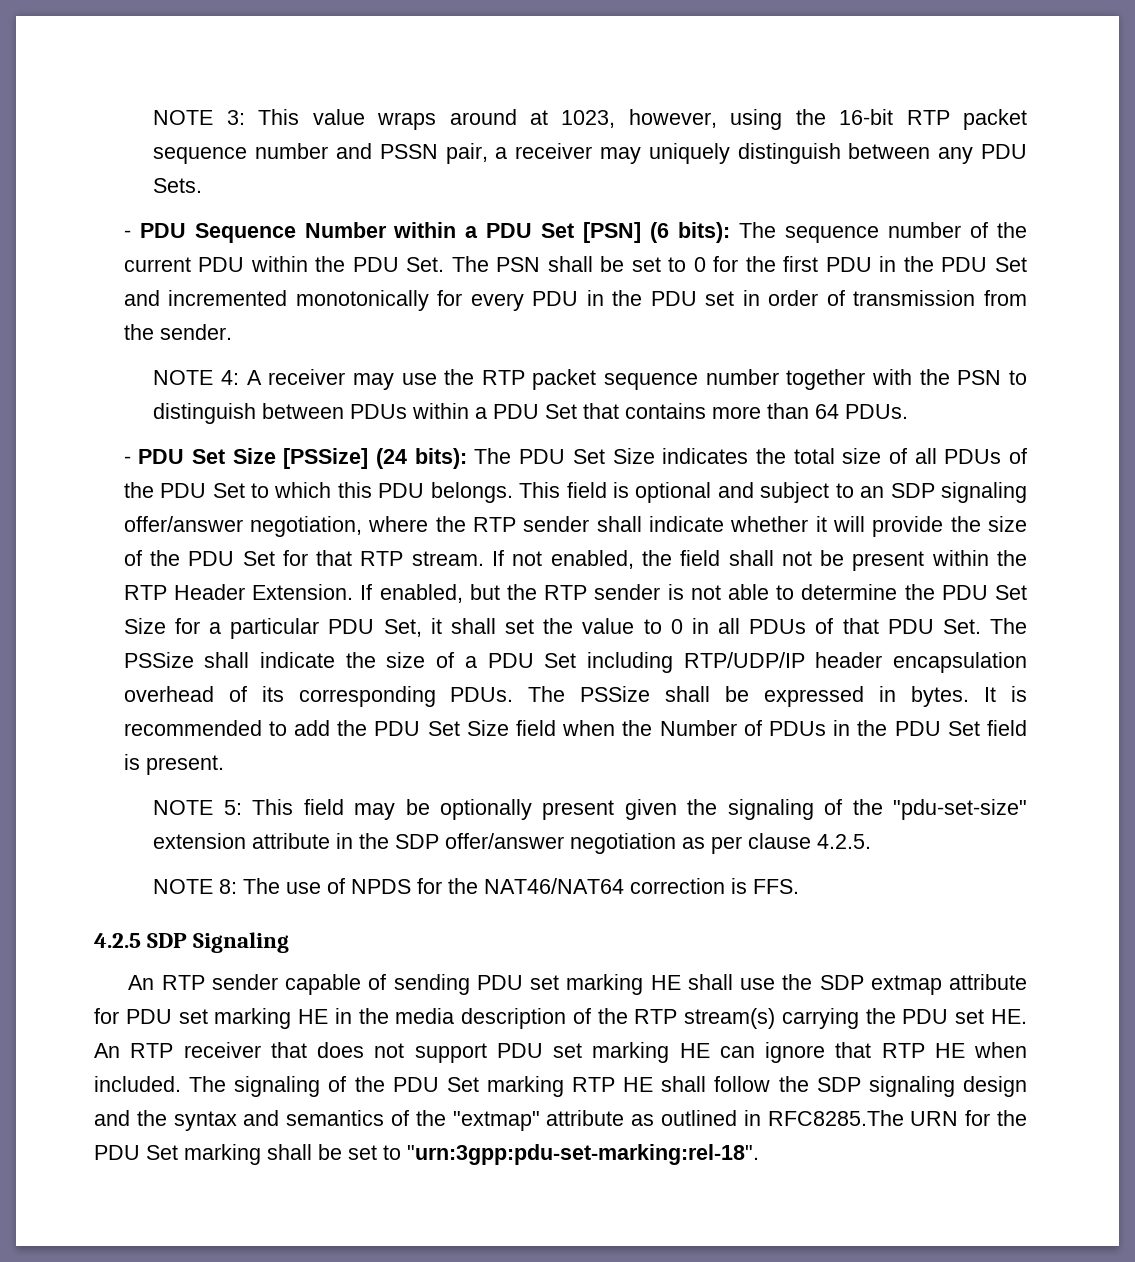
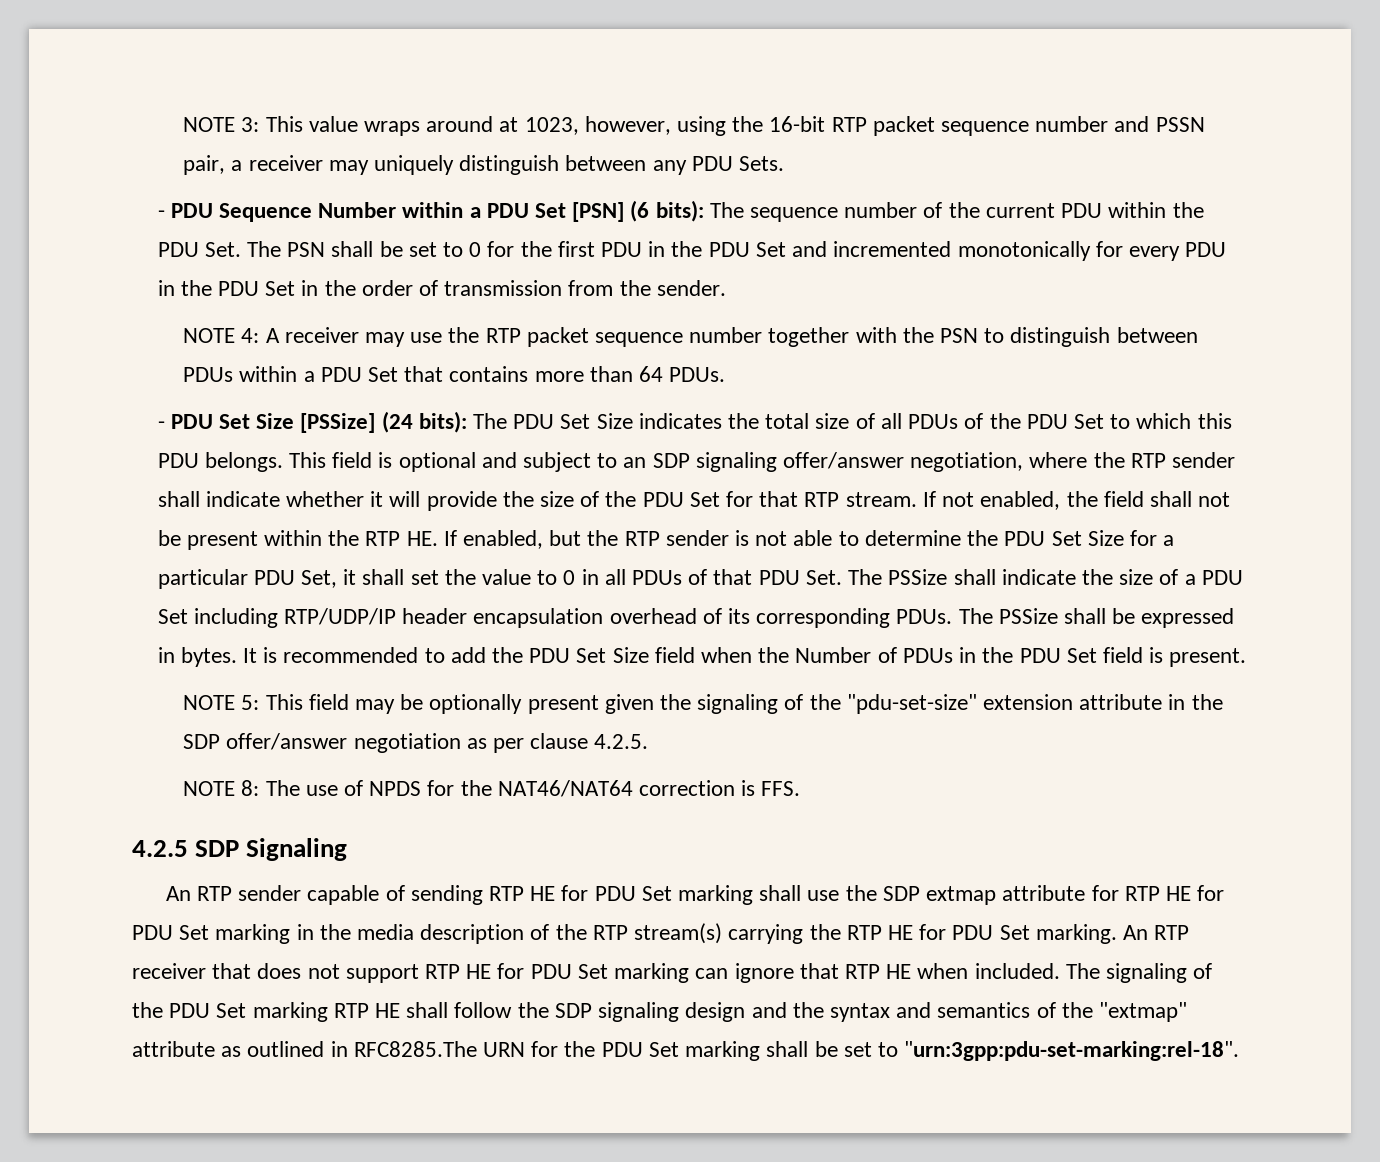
[705,290,760,306] set in -> [265,280,356,296] Set in the
[173,584,354,600] Header Extension. -> [406,531,438,546] HE.
[476,974,681,995] PDU set marking HE -> [488,885,754,905] RTP HE for PDU Set marking
[125,1008,329,1029] PDU set marking HE -> [1124,885,1225,901] [132,924,291,944] RTP HE for PDU Set marking
[902,1009,1027,1024] PDU set HE. -> [846,924,1117,944] RTP HE for PDU Set marking.
[496,1042,710,1063] PDU set marking HE -> [425,963,690,983] RTP HE for PDU Set marking

